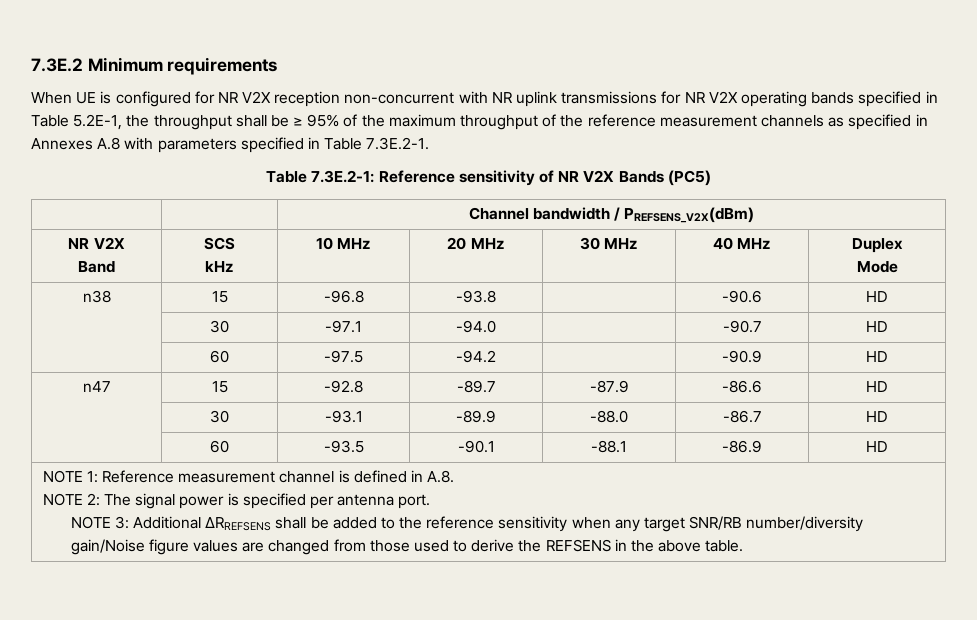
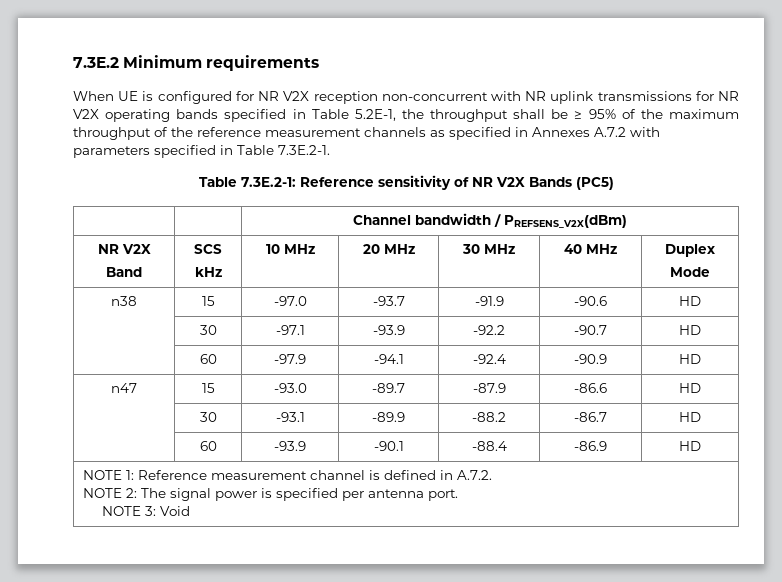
[97,137,121,150] A.8 -> [594,127,626,137] A.7.2
[323,290,364,303] [456,290,496,303] -96.8 | -93.8 | -> [273,296,307,306] [372,296,405,306] [474,296,504,306] -97.0 | -93.7 | -91.9
[456,320,496,333] -94.0 | -> [372,325,405,335] [473,325,505,335] -93.9 | -92.2
[324,350,363,363] [456,350,496,363] -97.5 | -94.2 | -> [274,354,306,364] [373,354,404,364] [472,354,506,364] -97.9 | -94.1 | -92.4
[324,380,363,393] -92.8 -> [273,383,307,393] -93.0
[590,410,628,423] -88.0 -> [472,412,506,422] -88.2
[323,440,364,453] -93.5 -> [274,441,306,451] -93.9
[591,440,627,453] -88.1 -> [471,441,507,451] -88.4
[427,470,455,483] A.8. -> [457,470,493,480] A.7.2.
[133,516,864,532] [70,539,744,555] Additional ΔRREFSENS shall be added to the reference sensitivity when any target SNR/RB number/diversity gain/Noise figure values are changed from those used to derive the REFSENS in the above table. -> [160,506,191,516] Void

